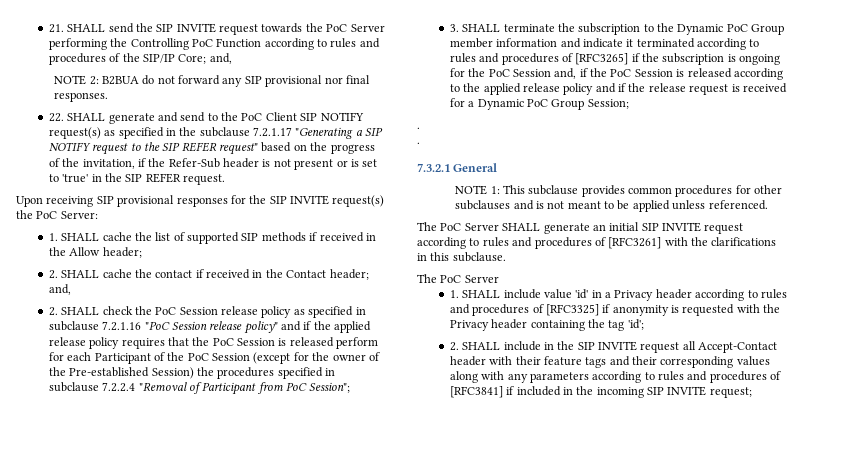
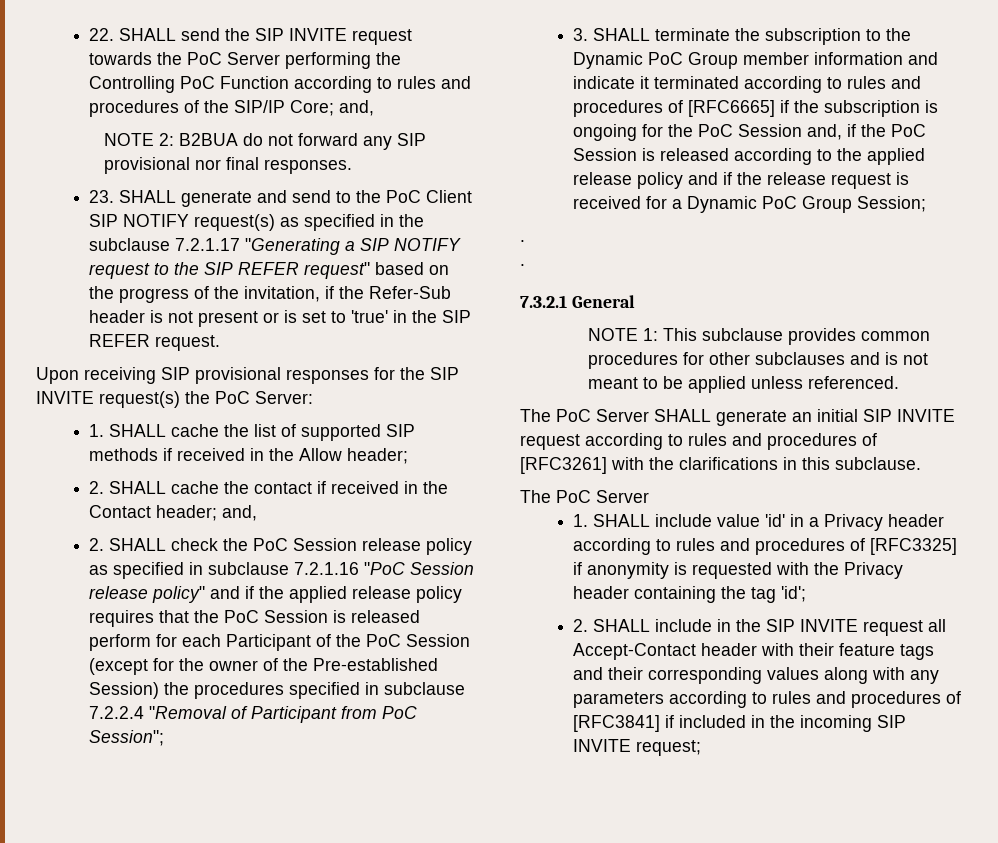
[48,24,64,33] 21. -> [89,28,115,41] 22.
[48,113,64,122] 22. -> [89,190,115,203] 23.
[575,53,629,65] [RFC3265] -> [688,100,776,117] [RFC6665]

